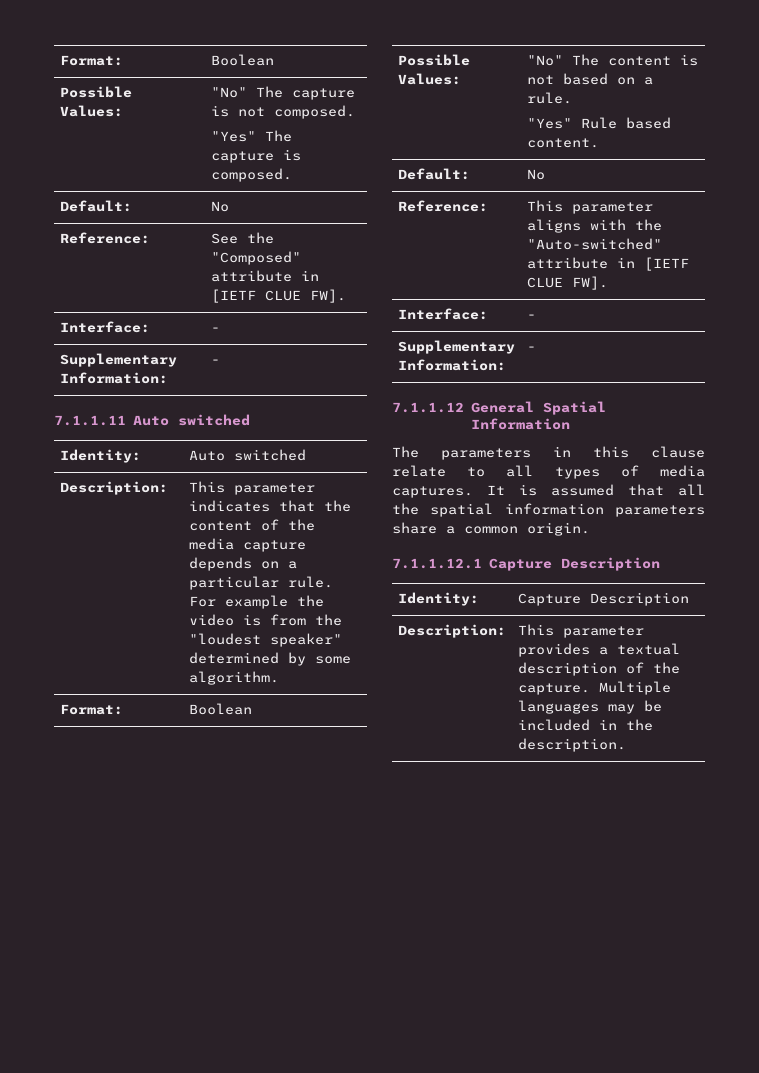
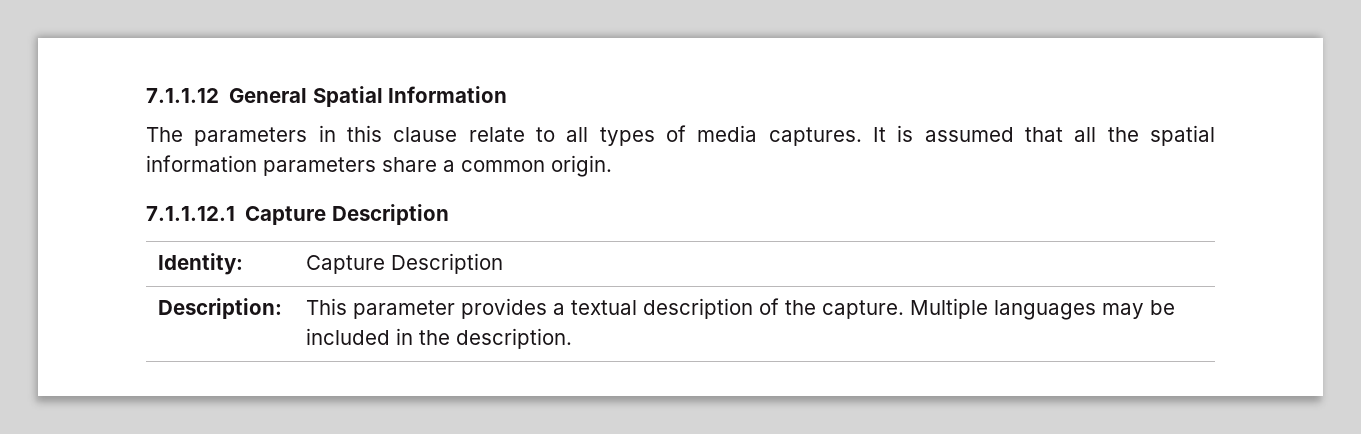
[59,55,123,66] [210,54,274,66] [59,86,132,98] [59,105,123,117] [210,86,355,100] [210,105,355,119] [210,130,292,142] [210,149,301,163] [210,168,292,182] [59,200,132,212] [210,201,229,212] [59,232,150,244] [210,232,274,244] [210,251,301,265] [210,270,319,282] [210,289,346,303] [59,321,150,333] [210,327,220,332] [59,353,177,367] [59,372,168,384] [210,359,220,364] [54,414,250,426] [59,449,141,463] [188,449,306,461] [59,481,168,495] [188,481,315,495] [188,500,351,512] [188,519,315,531] [188,538,306,552] [188,557,297,571] [188,576,333,590] [188,595,324,609] [188,614,342,626] [188,633,342,647] [188,652,351,666] [188,671,279,685] [59,704,123,715] [188,703,252,715] [397,54,470,66] [397,73,461,85] [526,54,698,66] [526,73,653,85] [526,92,572,104] [526,117,671,129] [526,138,599,148] [397,168,470,180] [526,169,545,180] [397,200,488,212] [526,200,653,214] [526,219,662,233] [526,238,662,250] [526,257,689,271] [526,276,608,290] [397,308,488,320] [526,314,536,319] [397,340,515,354] [397,359,506,371] [526,346,536,351] Format: | Boolean // Possible Values: | "No" The capture is not composed. // "Yes" The capture is composed. // Default: | No // Reference: | See the "Composed" attribute in [IETF CLUE FW]. // Interface: | - // Supplementary Information: | - // 7.1.1.11 Auto switched // Identity: | Auto switched // Description: | This parameter indicates that the content of the media capture depends on a particular rule. For example the video is from the "loudest speaker" determined by some algorithm. // Format: | Boolean // Possible Values: | "No" The content is not based on a rule. // "Yes" Rule based content. // Default: | No // Reference: | This parameter aligns with the "Auto-switched" attribute in [IETF CLUE FW]. // Interface: | - // Supplementary Information: | - // -> (146, 95) none

